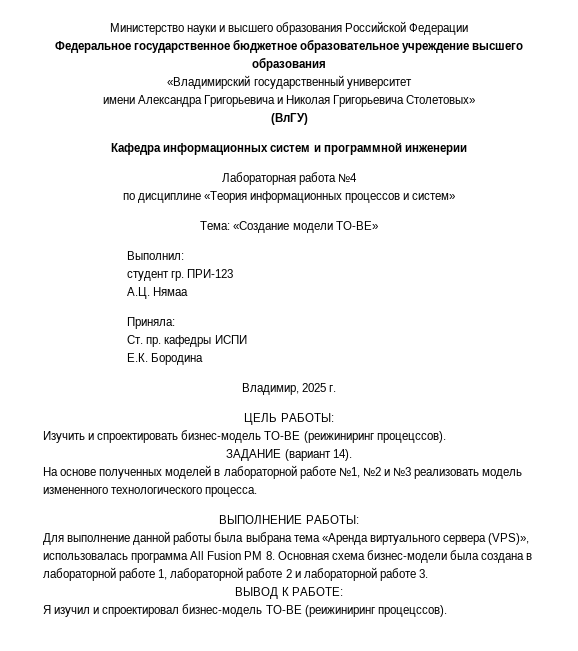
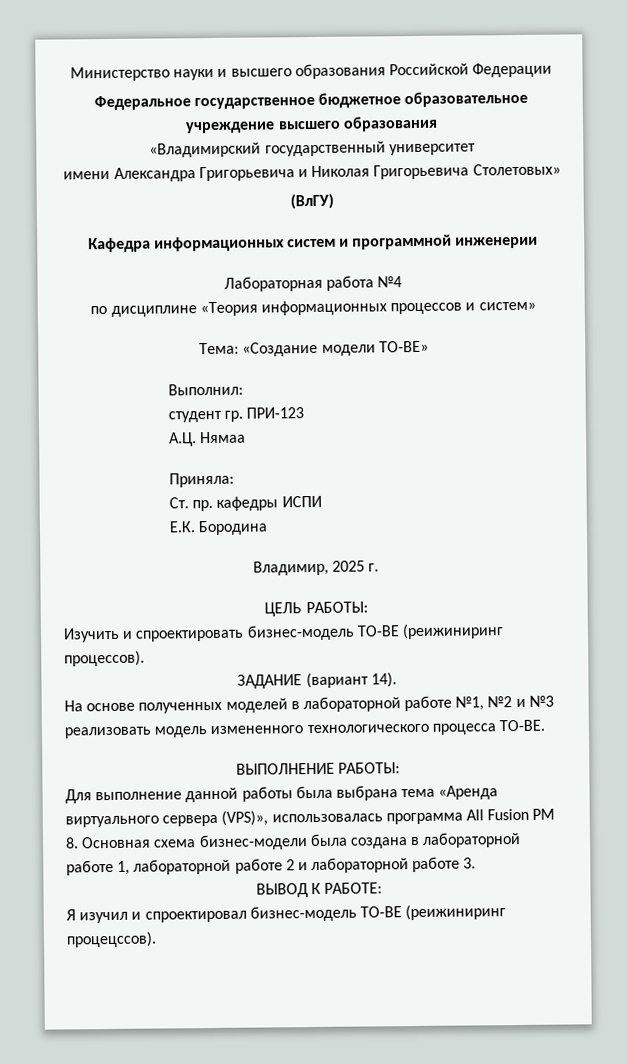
[376,431,446,443] процецссов). -> [64,650,145,667] процессов).
[205,487,258,497] процесса. -> [431,719,545,735] процесса TO-BE.

